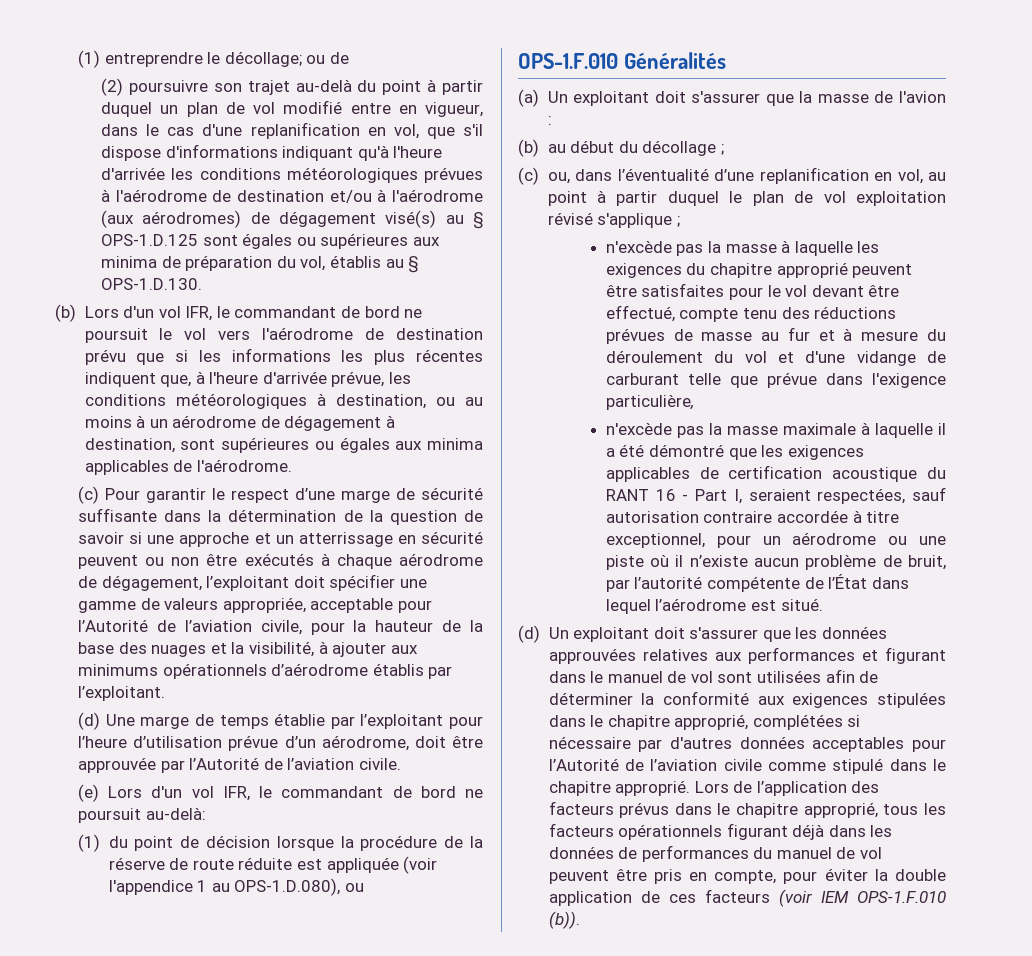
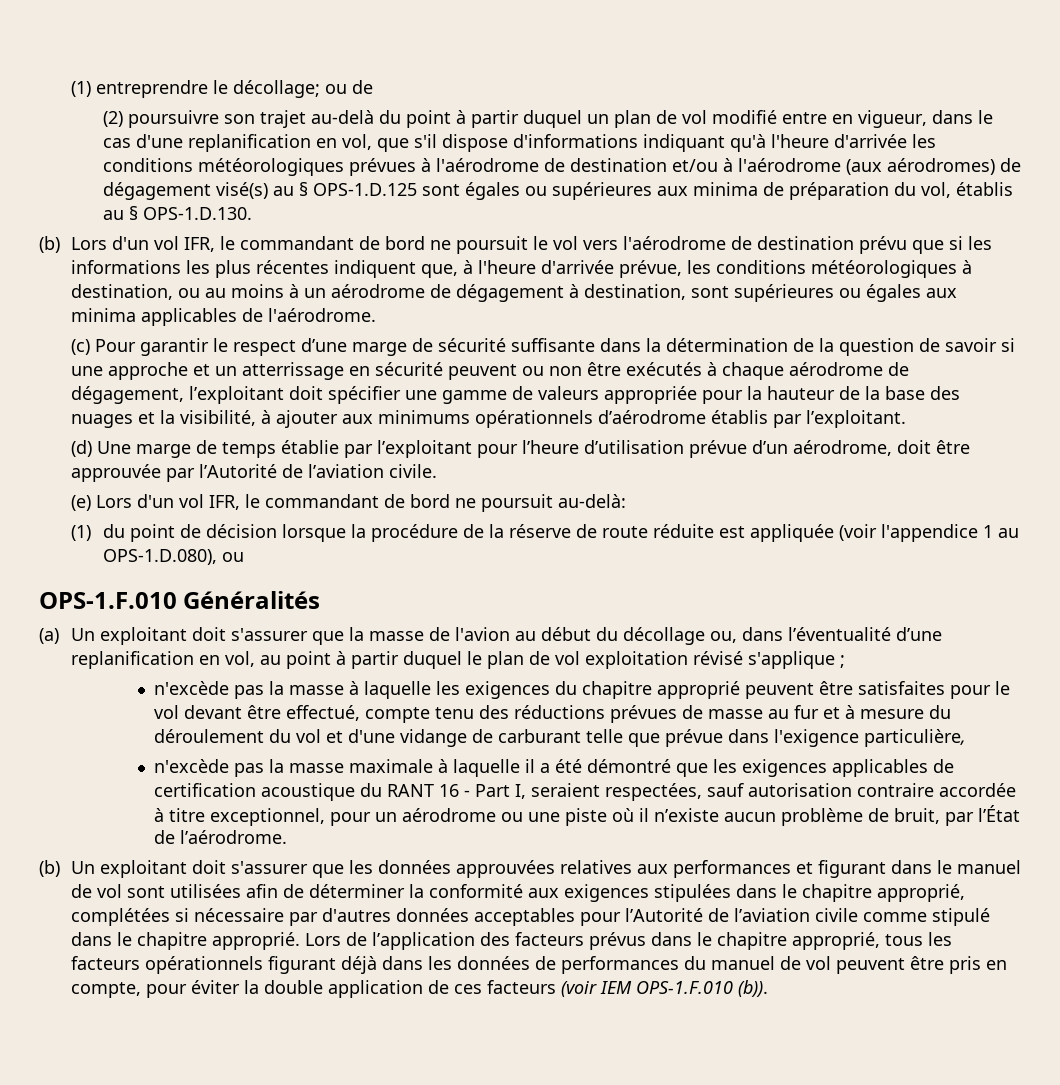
[222,597,433,613] [78,619,302,635] appropriée, acceptable pour l’Autorité de l’aviation civile, -> [603,386,697,404] appropriée
[547,116,552,125] [518,139,539,157] : // (b) -> (510, 634) none
[720,144,724,155] [518,167,539,185] ; // (c) -> (705, 636) none
[634,574,909,592] [605,598,823,614] [518,625,540,643] l’autorité compétente de l’État dans lequel l’aérodrome est situé. // (d) -> [978,805,1021,822] [154,830,288,844] [39,860,60,877] l’État de l’aérodrome. // (b)

